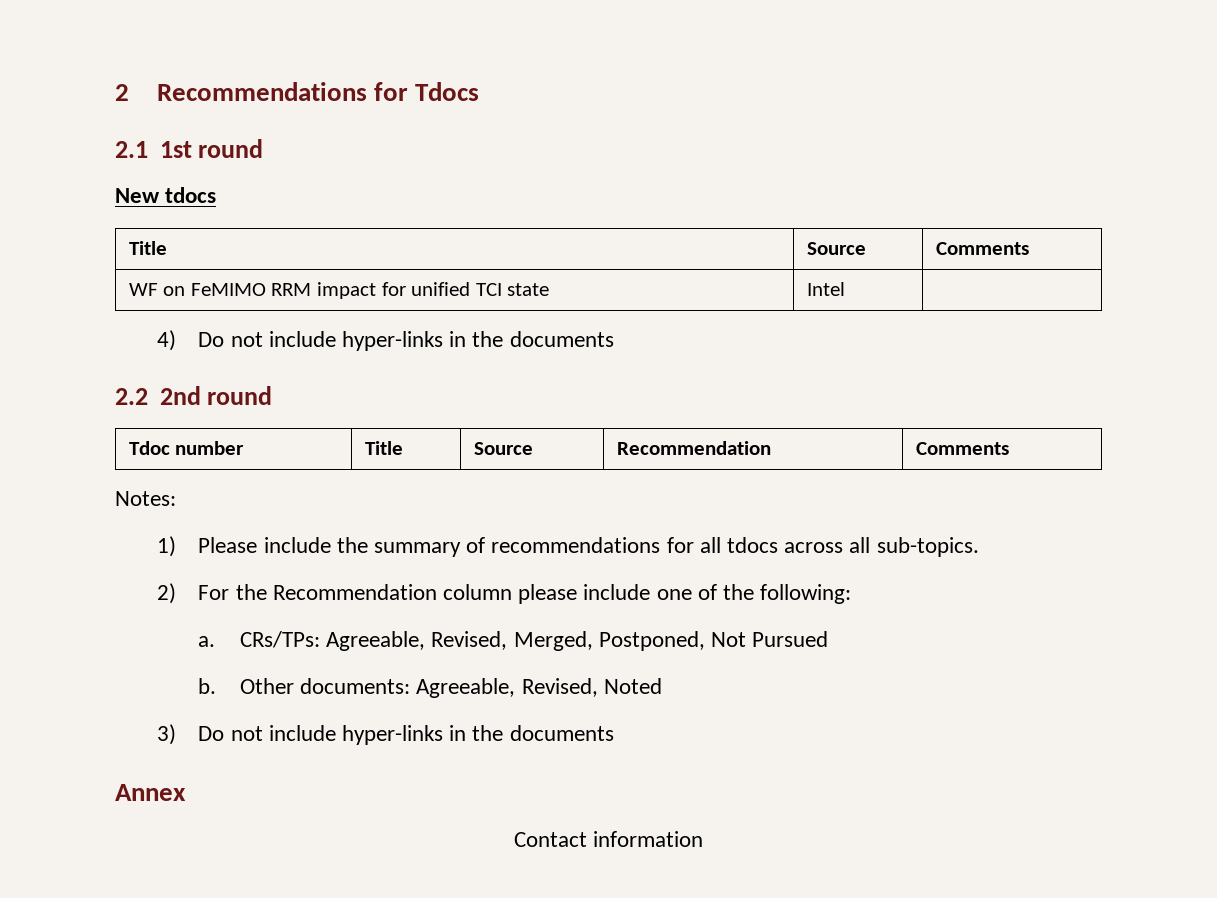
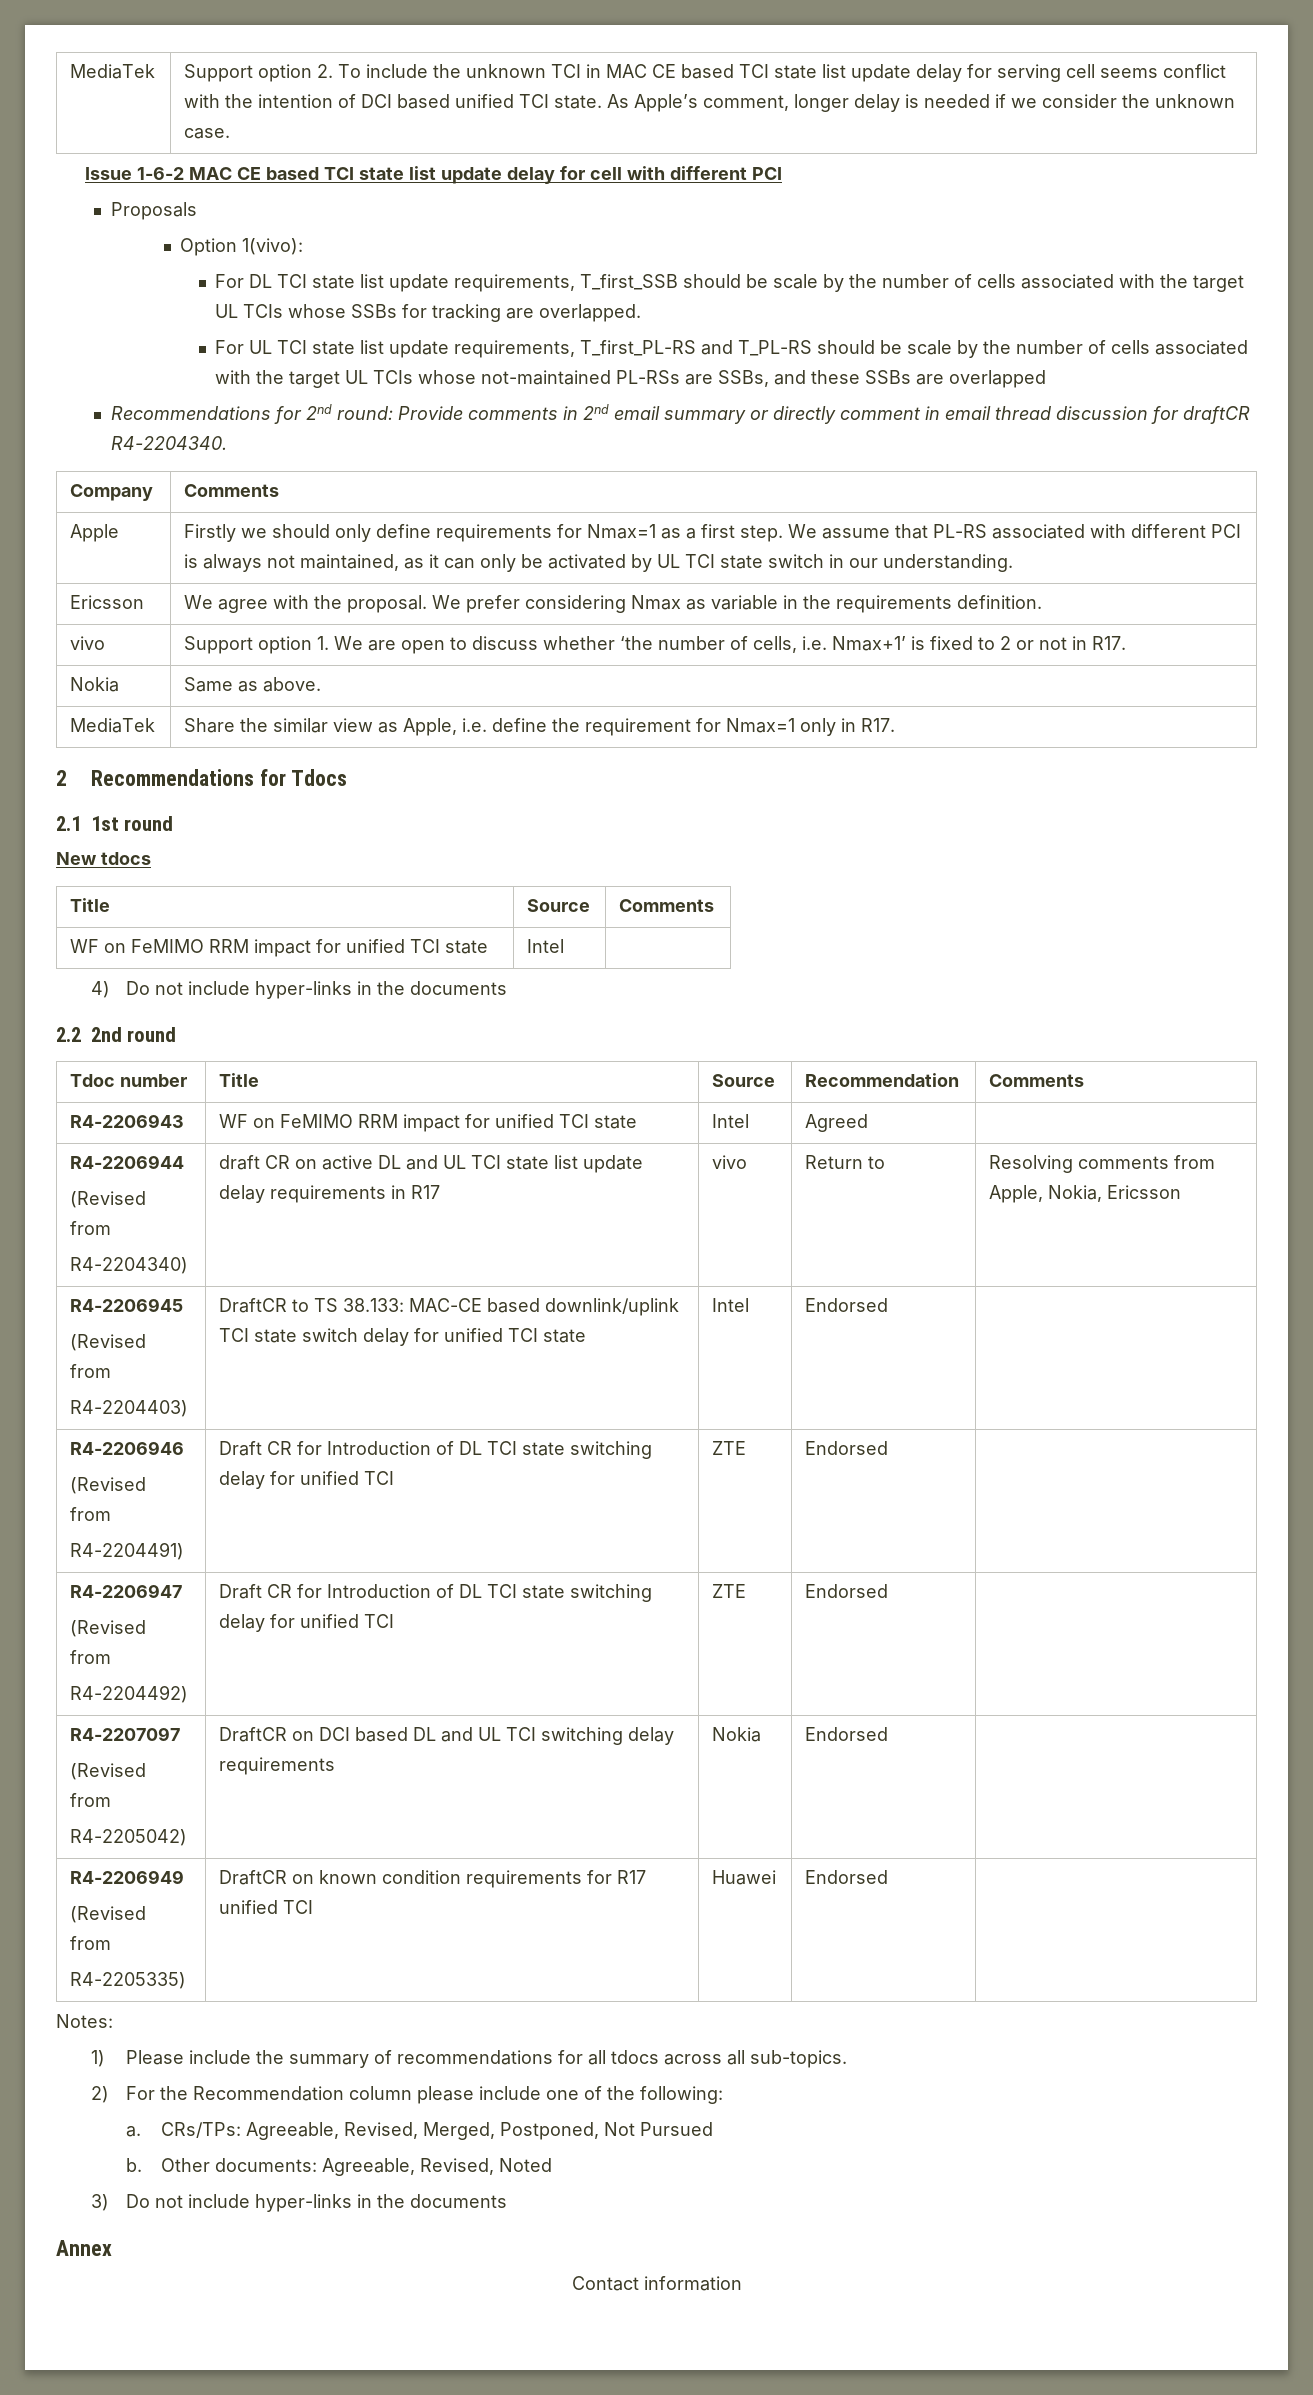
(115, 92) none -> [70,64,156,79] [184,64,1227,82] [184,94,1236,112] [184,128,231,139] [84,166,782,184] [110,202,197,220] [180,238,304,256] [215,274,1245,292] [215,304,642,322] [215,340,1249,358] [215,370,1047,388] [110,404,1250,424] [110,436,227,450] [70,484,154,501] [184,484,280,497] [70,524,120,542] [184,524,1242,542] [184,554,1014,572] [70,595,145,609] [184,595,1043,613] [70,636,106,650] [184,636,1127,654] [70,677,120,692] [184,677,322,692] [70,718,156,733] [184,718,896,736] MediaTek | Support option 2. To include the unknown TCI in MAC CE based TCI state list update delay for serving cell seems conflict with the intention of DCI based unified TCI state. As Apple’s comment, longer delay is needed if we consider the unknown case. // Issue 1-6-2 MAC CE based TCI state list update delay for cell with different PCI // Proposals // Option 1(vivo): // For DL TCI state list update requirements, T_first_SSB should be scale by the number of cells associated with the target UL TCIs whose SSBs for tracking are overlapped. // For UL TCI state list update requirements, T_first_PL-RS and T_PL-RS should be scale by the number of cells associated with the target UL TCIs whose not-maintained PL-RSs are SSBs, and these SSBs are overlapped // Recommendations for 2nd round: Provide comments in 2nd email summary or directly comment in email thread discussion for draftCR R4-2204340. // Company | Comments // Apple | Firstly we should only define requirements for Nmax=1 as a first step. We assume that PL-RS associated with different PCI is always not maintained, as it can only be activated by UL TCI state switch in our understanding. // Ericsson | We agree with the proposal. We prefer considering Nmax as variable in the requirements definition. // vivo | Support option 1. We are open to discuss whether ‘the number of cells, i.e. Nmax+1’ is fixed to 2 or not in R17. // Nokia | Same as above. // MediaTek | Share the similar view as Apple, i.e. define the requirement for Nmax=1 only in R17. //
(1009, 448) none -> [70,1114,185,1128] [219,1114,638,1132] [712,1114,750,1128] [805,1114,869,1132] [70,1155,185,1169] [70,1191,147,1208] [70,1221,112,1235] [70,1257,189,1274] [219,1155,644,1173] [219,1185,441,1203] [712,1155,748,1169] [805,1155,886,1169] [989,1155,1216,1173] [989,1185,1182,1203] [70,1298,184,1312] [70,1334,147,1351] [70,1364,112,1378] [70,1400,189,1417] [219,1298,680,1316] [219,1328,587,1346] [712,1298,750,1312] [805,1298,889,1312] [70,1441,185,1455] [70,1477,147,1494] [70,1507,112,1521] [70,1542,185,1560] [219,1441,653,1459] [219,1471,395,1489] [712,1441,747,1455] [805,1441,889,1455] [70,1584,183,1598] [70,1620,147,1637] [70,1650,112,1664] [70,1685,189,1703] [219,1584,653,1602] [219,1614,395,1632] [712,1584,747,1598] [805,1584,889,1598] [70,1727,181,1741] [70,1763,147,1780] [70,1793,112,1807] [70,1829,188,1846] [219,1727,675,1745] [219,1757,336,1775] [712,1727,762,1742] [805,1727,889,1741] [70,1870,185,1884] [70,1906,147,1923] [70,1936,112,1950] [70,1972,187,1989] [219,1870,647,1888] [219,1900,314,1914] [712,1870,777,1885] [805,1870,889,1884] // R4-2206943 | WF on FeMIMO RRM impact for unified TCI state | Intel | Agreed | // R4-2206944 // (Revised from // R4-2204340) | draft CR on active DL and UL TCI state list update delay requirements in R17 | vivo | Return to | Resolving comments from Apple, Nokia, Ericsson // R4-2206945 // (Revised from // R4-2204403) | DraftCR to TS 38.133: MAC-CE based downlink/uplink TCI state switch delay for unified TCI state | Intel | Endorsed | // R4-2206946 // (Revised from // R4-2204491) | Draft CR for Introduction of DL TCI state switching delay for unified TCI | ZTE | Endorsed | // R4-2206947 // (Revised from // R4-2204492) | Draft CR for Introduction of DL TCI state switching delay for unified TCI | ZTE | Endorsed | // R4-2207097 // (Revised from // R4-2205042) | DraftCR on DCI based DL and UL TCI switching delay requirements | Nokia | Endorsed | // R4-2206949 // (Revised from // R4-2205335) | DraftCR on known condition requirements for R17 unified TCI | Huawei | Endorsed |

